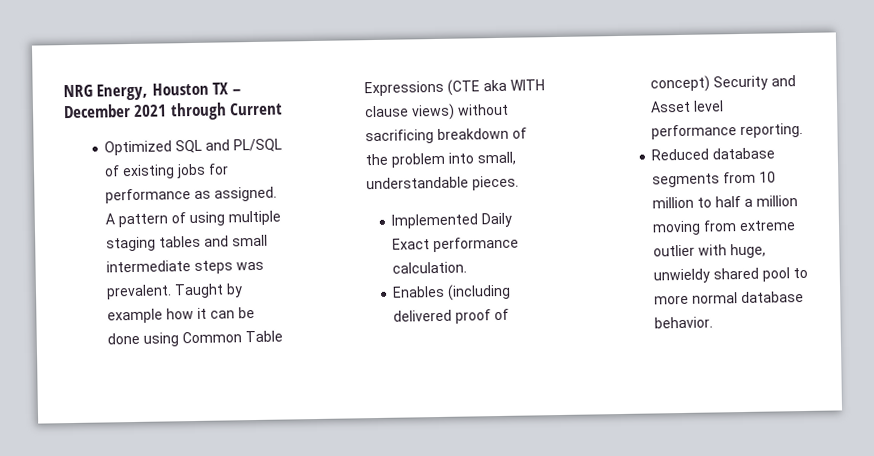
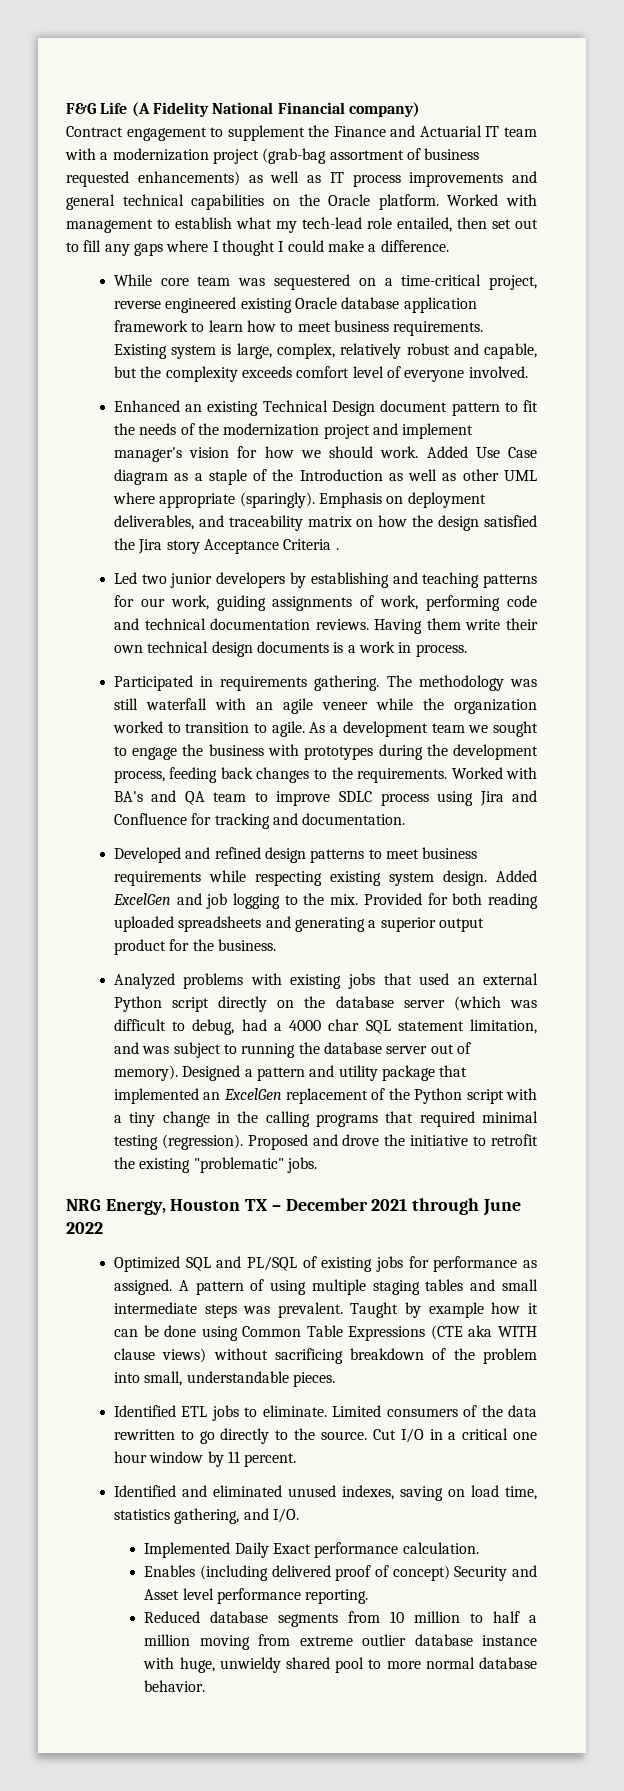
(63, 91) none -> [66,102,420,117] [66,125,537,141] [65,148,480,164] [66,171,537,187] [66,194,537,210] [66,217,538,233] [66,240,449,256] [113,274,537,290] [113,297,477,313] [113,320,484,336] [113,343,537,359] [113,366,528,382] [113,400,538,416] [113,423,474,439] [113,446,537,462] [113,469,537,485] [112,492,486,508] [113,515,537,531] [113,538,339,554] [113,572,537,588] [113,595,537,611] [113,618,538,634] [113,641,467,657] [113,675,537,691] [113,698,537,714] [112,721,538,737] [113,744,538,760] [113,767,537,783] [113,790,537,806] [113,813,406,829] [113,847,478,863] [113,870,537,886] [112,893,538,909] [113,916,484,932] [113,939,276,955] [113,973,538,989] [113,996,537,1012] [113,1019,537,1035] [113,1042,471,1058] [113,1065,468,1081] [113,1088,537,1104] [113,1111,538,1127] [113,1134,538,1150] [113,1157,317,1173] F&G Life (A Fidelity National Financial company) // Contract engagement to supplement the Finance and Actuarial IT team with a modernization project (grab-bag assortment of business requested enhancements) as well as IT process improvements and general technical capabilities on the Oracle platform. Worked with management to establish what my tech-lead role entailed, then set out to fill any gaps where I thought I could make a difference. // While core team was sequestered on a time-critical project, reverse engineered existing Oracle database application framework to learn how to meet business requirements. Existing system is large, complex, relatively robust and capable, but the complexity exceeds comfort level of everyone involved. // Enhanced an existing Technical Design document pattern to fit the needs of the modernization project and implement manager's vision for how we should work. Added Use Case diagram as a staple of the Introduction as well as other UML where appropriate (sparingly). Emphasis on deployment deliverables, and traceability matrix on how the design satisfied the Jira story Acceptance Criteria . // Led two junior developers by establishing and teaching patterns for our work, guiding assignments of work, performing code and technical documentation reviews. Having them write their own technical design documents is a work in process. // Participated in requirements gathering. The methodology was still waterfall with an agile veneer while the organization worked to transition to agile. As a development team we sought to engage the business with prototypes during the development process, feeding back changes to the requirements. Worked with BA's and QA team to improve SDLC process using Jira and Confluence for tracking and documentation. // Developed and refined design patterns to meet business requirements while respecting existing system design. Added ExcelGen and job logging to the mix. Provided for both reading uploaded spreadsheets and generating a superior output product for the business. // Analyzed problems with existing jobs that used an external Python script directly on the database server (which was difficult to debug, had a 4000 char SQL statement limitation, and was subject to running the database server out of memory). Designed a pattern and utility package that implemented an ExcelGen replacement of the Python script with a tiny change in the calling programs that required minimal testing (regression). Proposed and drove the initiative to retrofit the existing "problematic" jobs. //
[229,102,284,116] Current -> [482,1199,521,1216] [66,1222,103,1234] June 2022
(520, 183) none -> [113,1405,537,1421] [113,1428,538,1444] [113,1451,297,1467] [113,1485,537,1501] [113,1508,299,1524] // Identified ETL jobs to eliminate. Limited consumers of the data rewritten to go directly to the source. Cut I/O in a critical one hour window by 11 percent. // Identified and eliminated unused indexes, saving on load time, statistics gathering, and I/O.
(696, 250) none -> [414,1634,537,1646] database instance

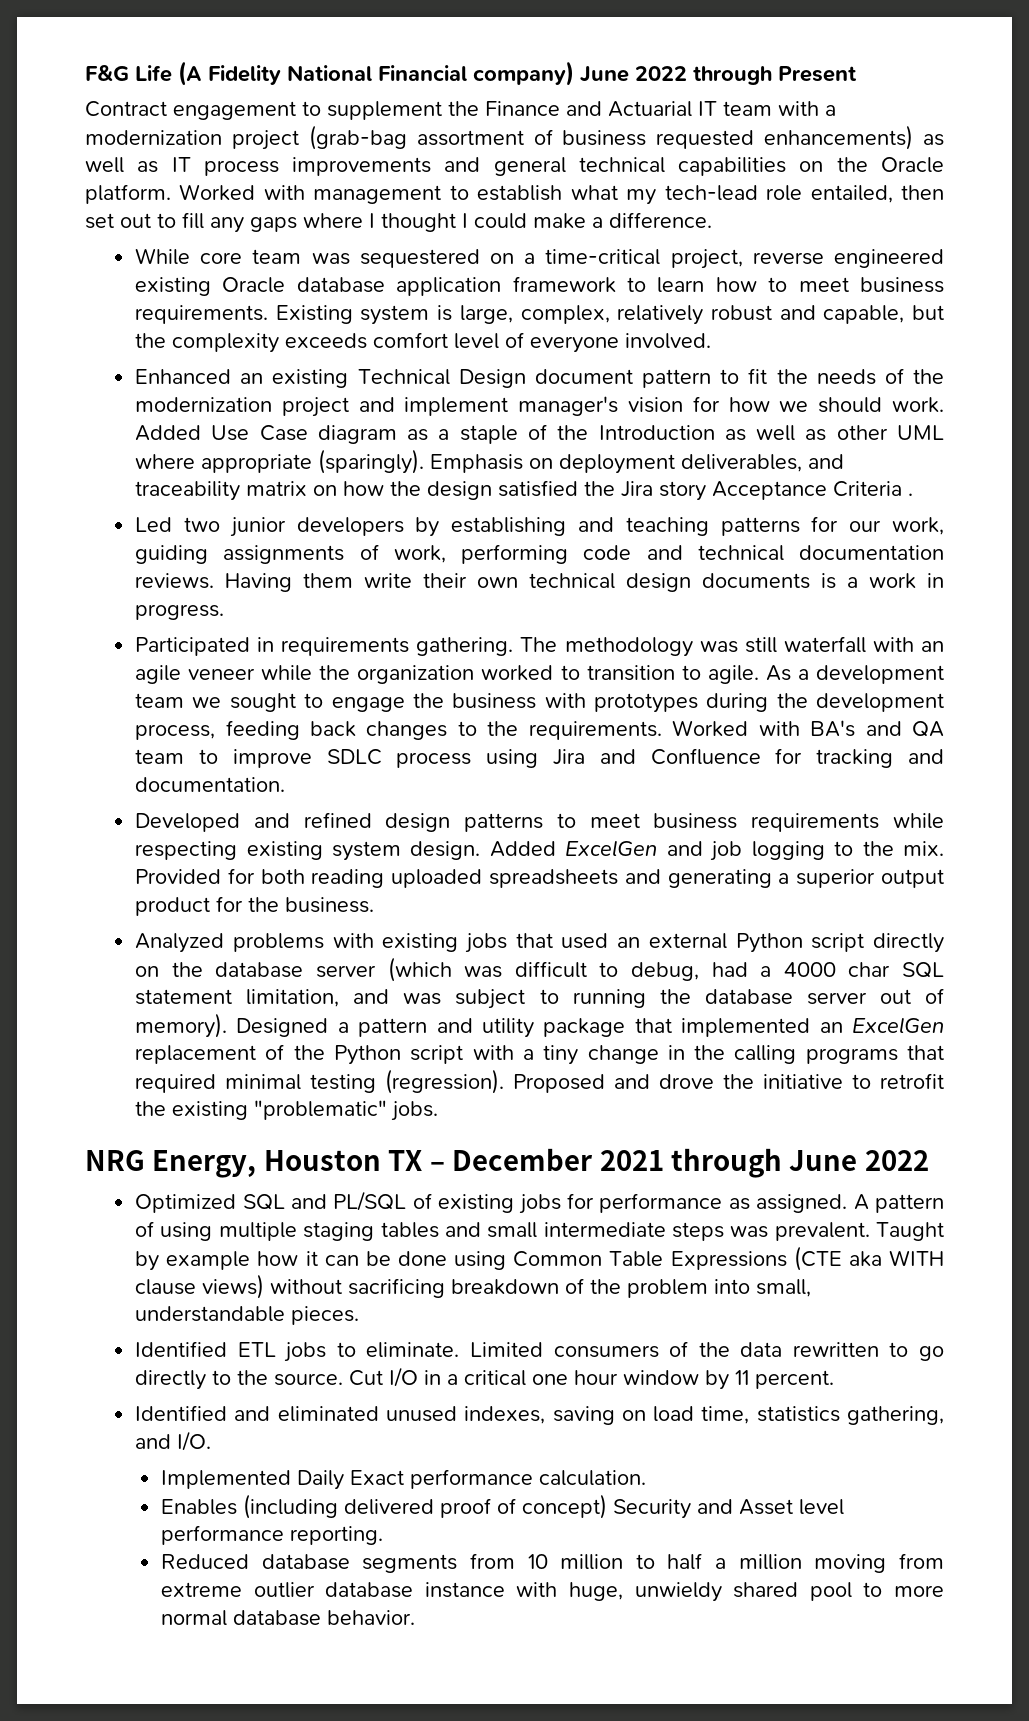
(420, 109) none -> [580,66,857,85] June 2022 through Present
[415,644,467,657] process. -> [135,604,225,620] progress.

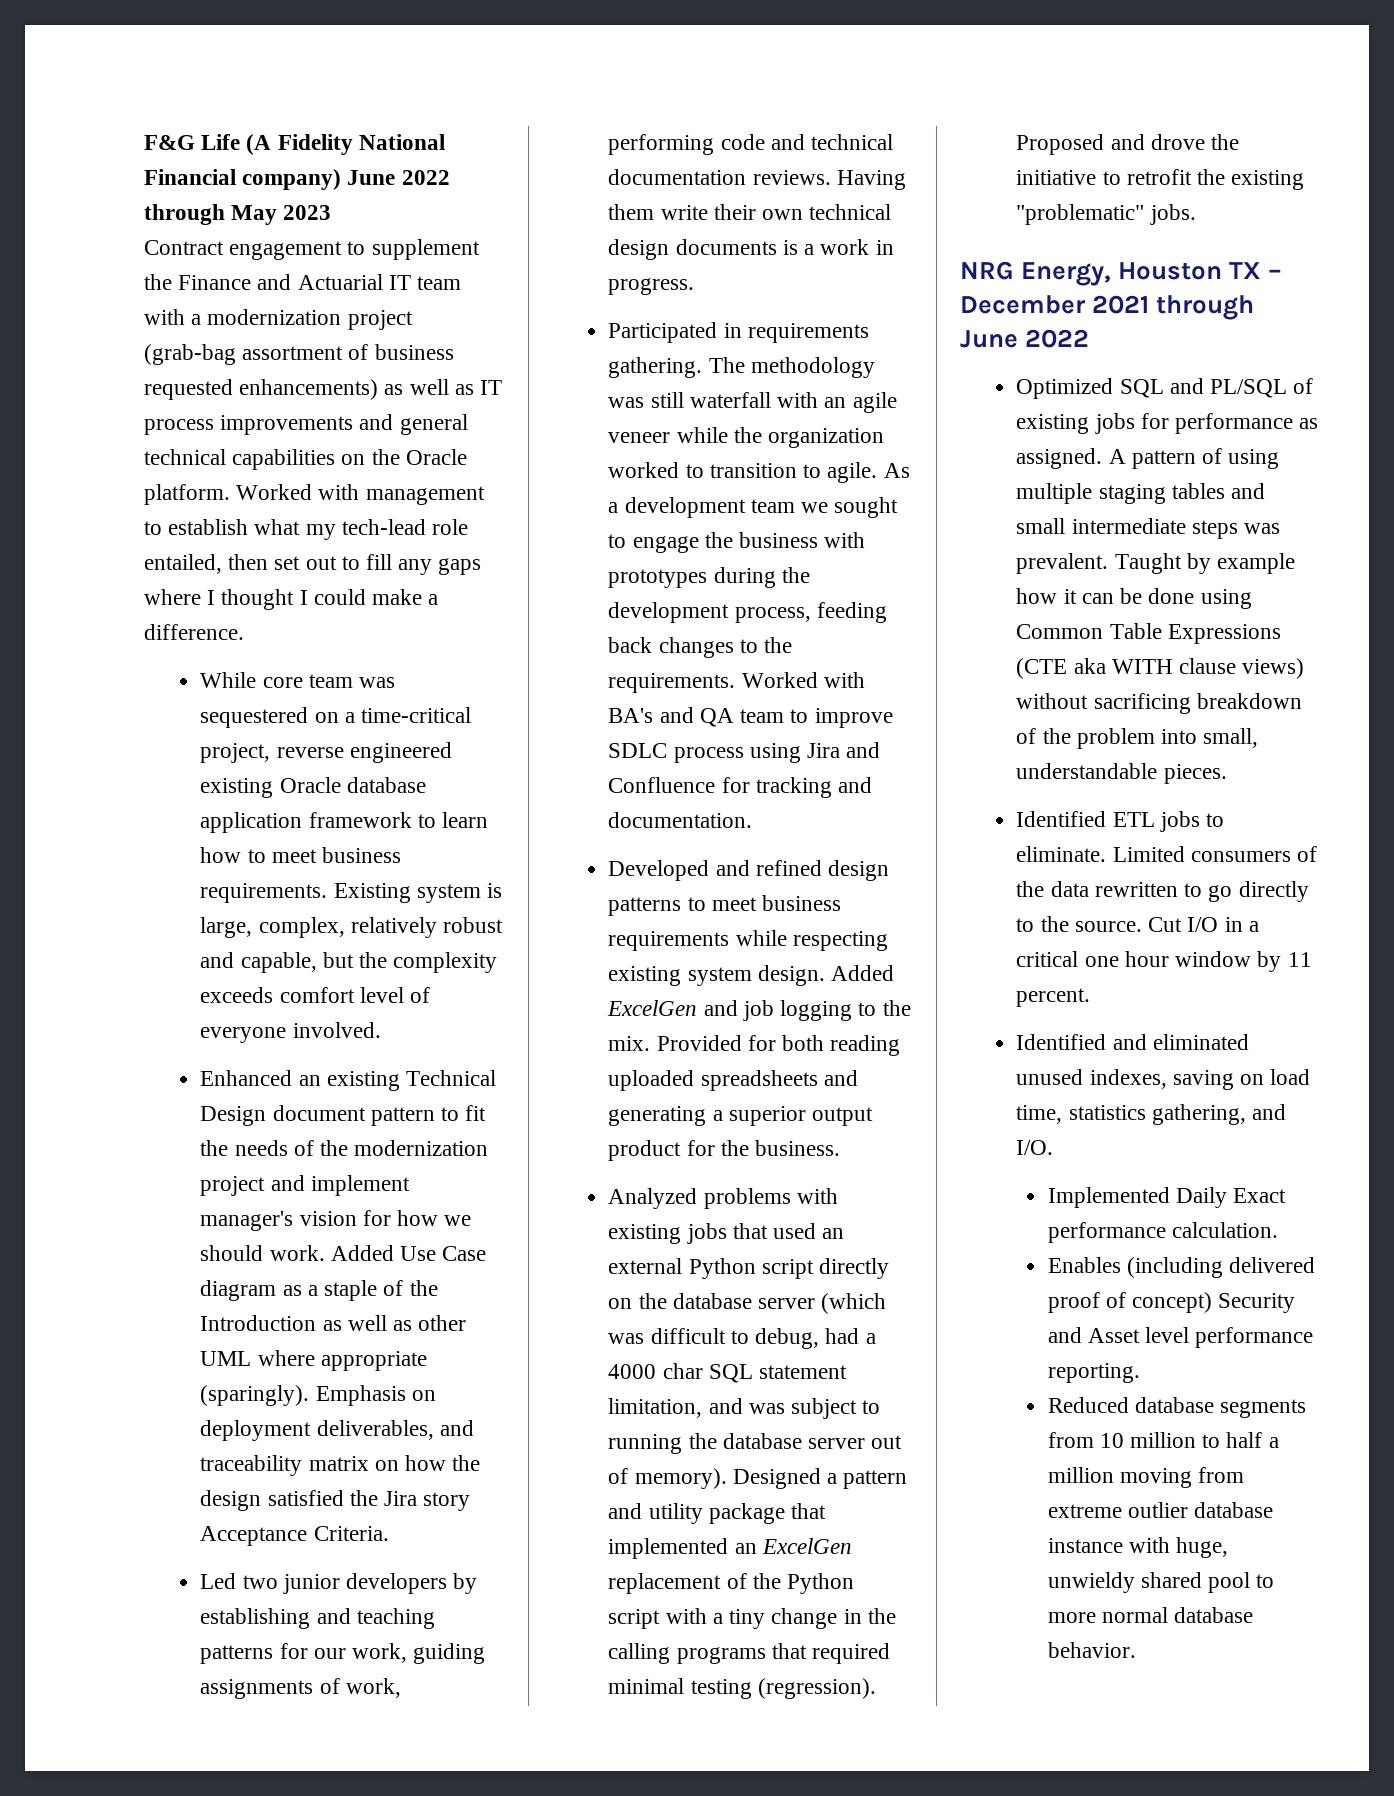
[778,66,857,82] Present -> [231,205,332,225] May 2023
[833,481,914,497] Criteria . -> [313,1526,389,1541] Criteria.

